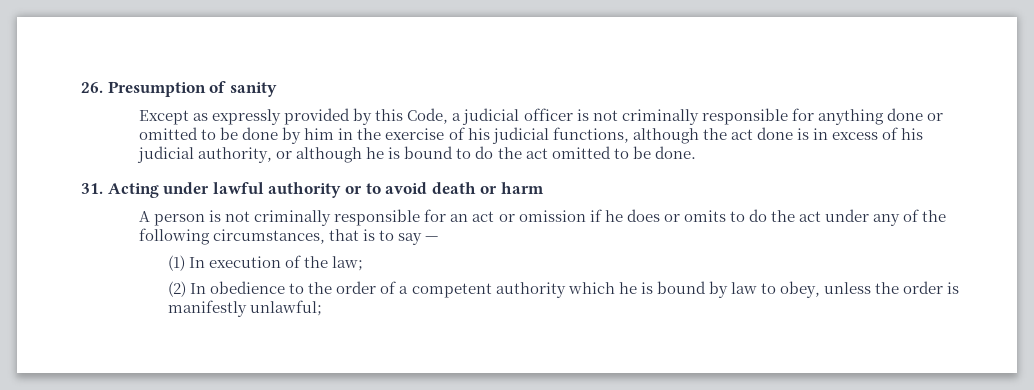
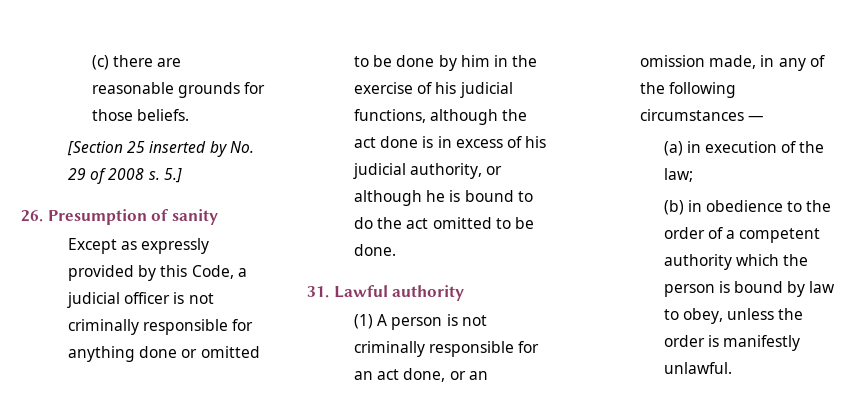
(81, 87) none -> [91,55,181,70] [91,82,265,98] [91,109,189,121] [67,141,254,157] [68,168,182,184] (c) there are reasonable grounds for those beliefs. // [Section 25 inserted by No. 29 of 2008 s. 5.] //
[107,182,544,198] Acting under lawful authority or to avoid death or harm // -> [333,285,465,301] [354,314,374,329] Lawful authority // (1)
[498,209,947,226] [139,228,423,245] or omission if he does or omits to do the act under any of the following circumstances, that is to say -> [403,368,488,382] [640,55,825,71] [640,82,737,98] [640,109,745,121] done, or an omission made, in any of the following circumstances
[168,255,206,271] (1) In -> [663,141,701,156] (a) in
[168,281,207,297] (2) In -> [663,200,702,215] (b) in
[618,282,637,294] he -> [782,254,808,266] [663,284,715,297] the person
[250,300,323,316] unlawful; -> [663,362,732,374] unlawful.

